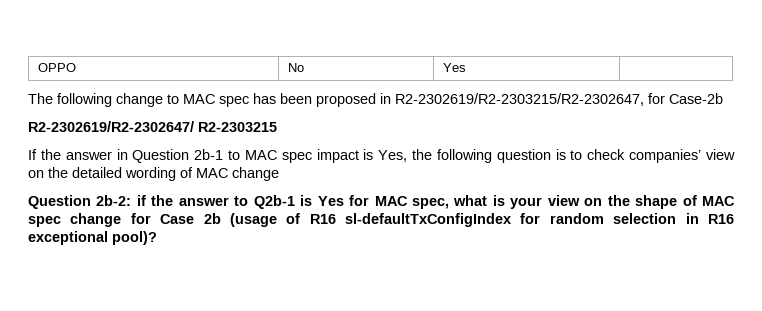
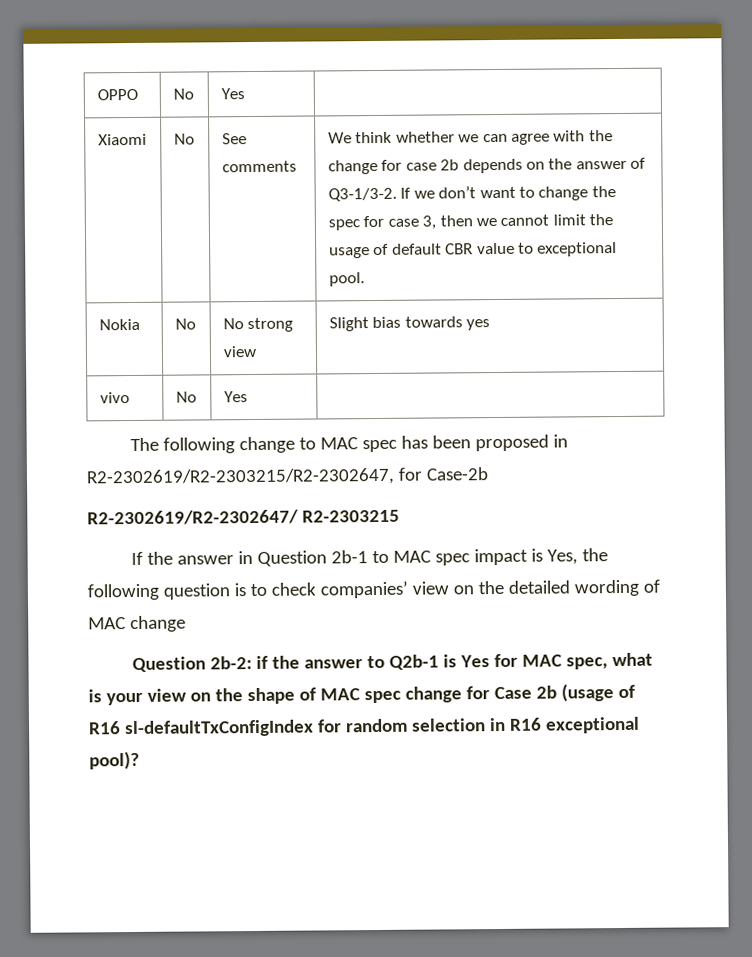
(466, 67) none -> [97,133,147,146] [173,133,195,145] [221,133,247,145] [221,160,297,173] [327,130,613,145] [327,157,647,175] [327,186,616,202] [327,214,614,231] [328,242,618,259] [328,272,365,287] [98,318,140,331] [174,318,196,330] [222,317,294,333] [222,345,256,358] [328,316,491,332] [99,392,130,404] [175,391,197,403] [223,391,248,403] // Xiaomi | No | See comments | We think whether we can agree with the change for case 2b depends on the answer of Q3-1/3-2. If we don’t want to change the spec for case 3, then we cannot limit the usage of default CBR value to exceptional pool. // Nokia | No | No strong view | Slight bias towards yes // vivo | No | Yes |

